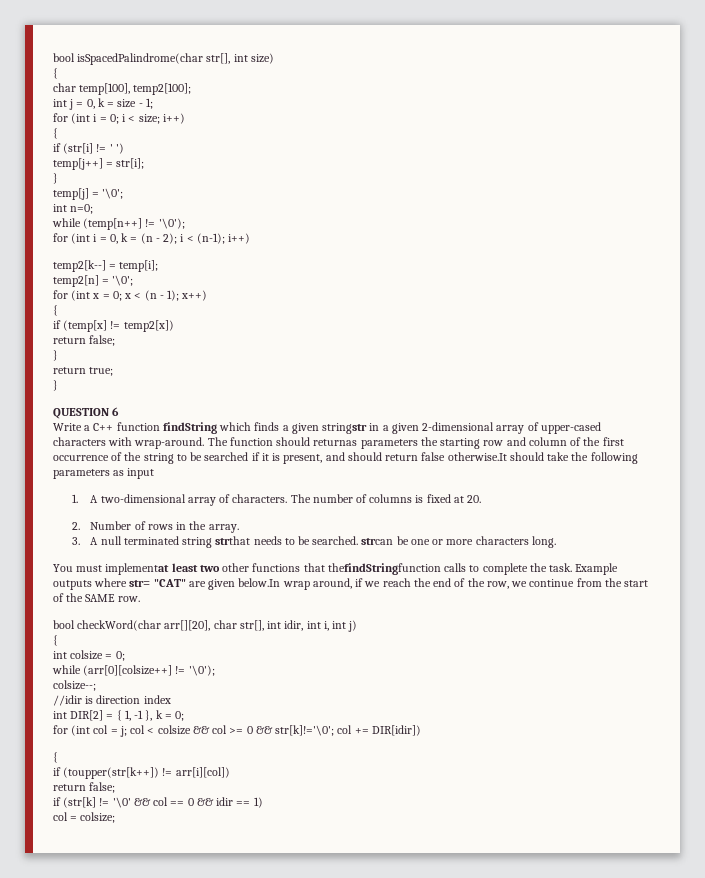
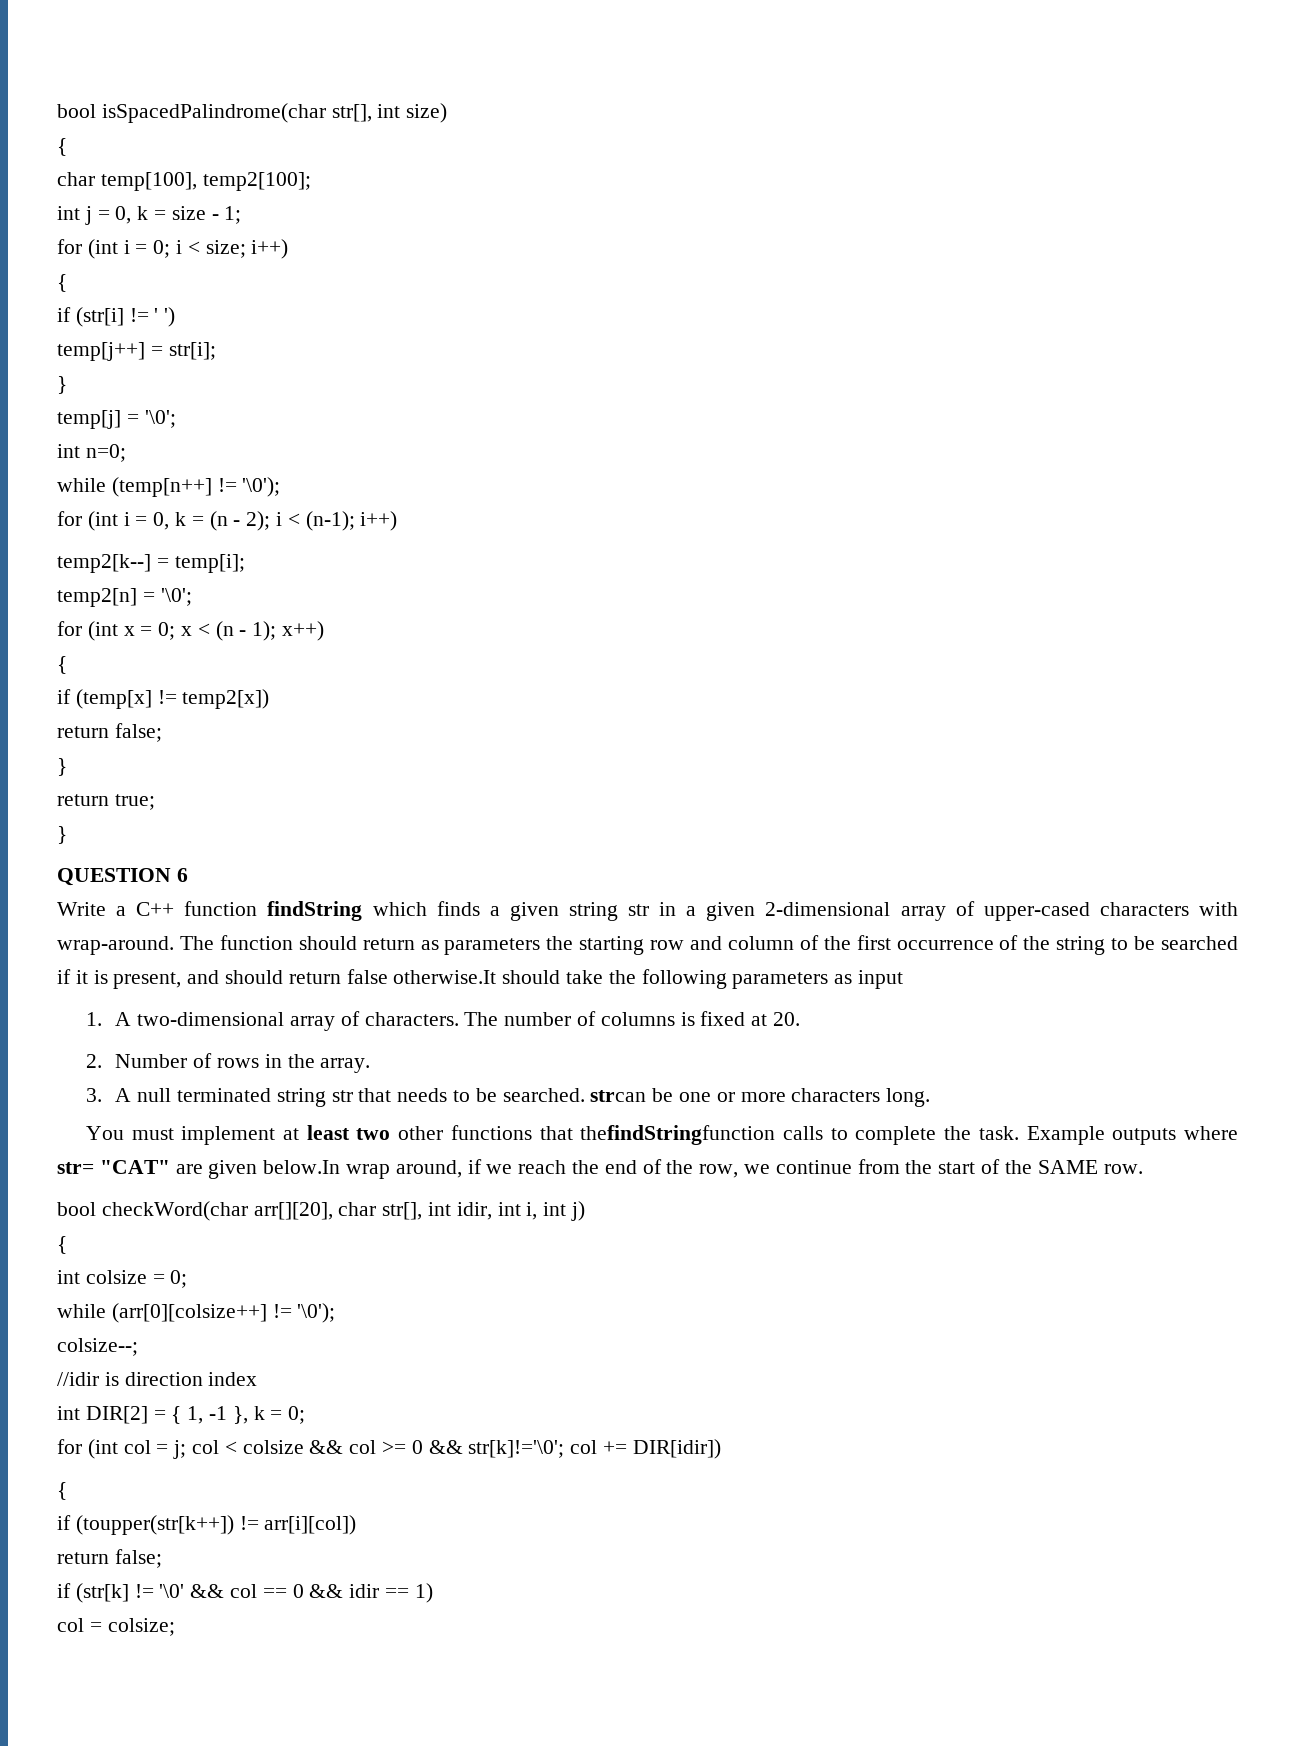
[322,423,368,434] stringstr -> [568,902,650,921] string str
[313,439,358,446] returnas -> [362,938,439,950] return as
[215,536,251,545] strthat -> [331,1088,392,1102] str that
[105,563,170,575] implementat -> [181,1126,299,1145] implement at

